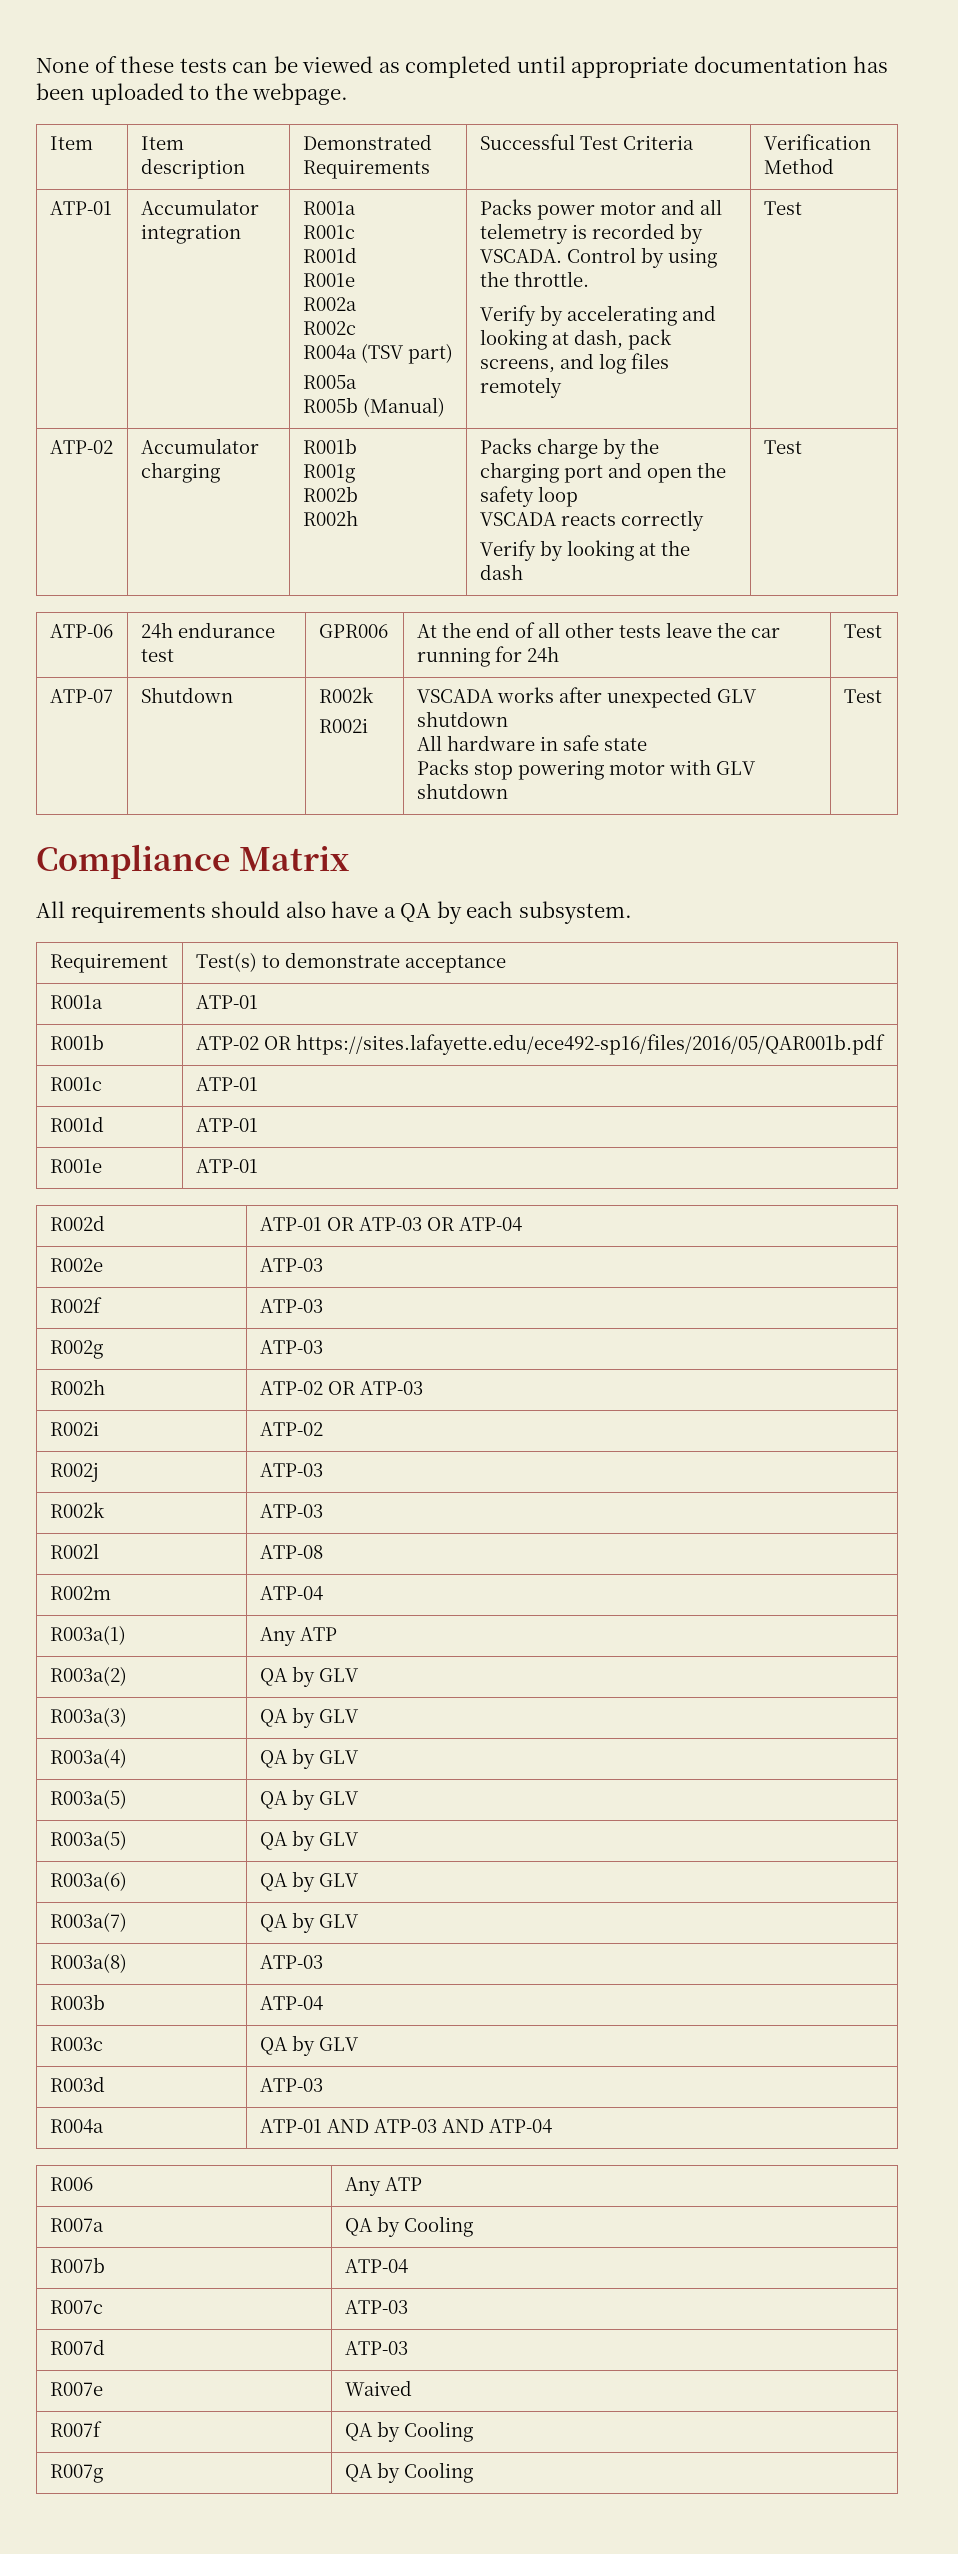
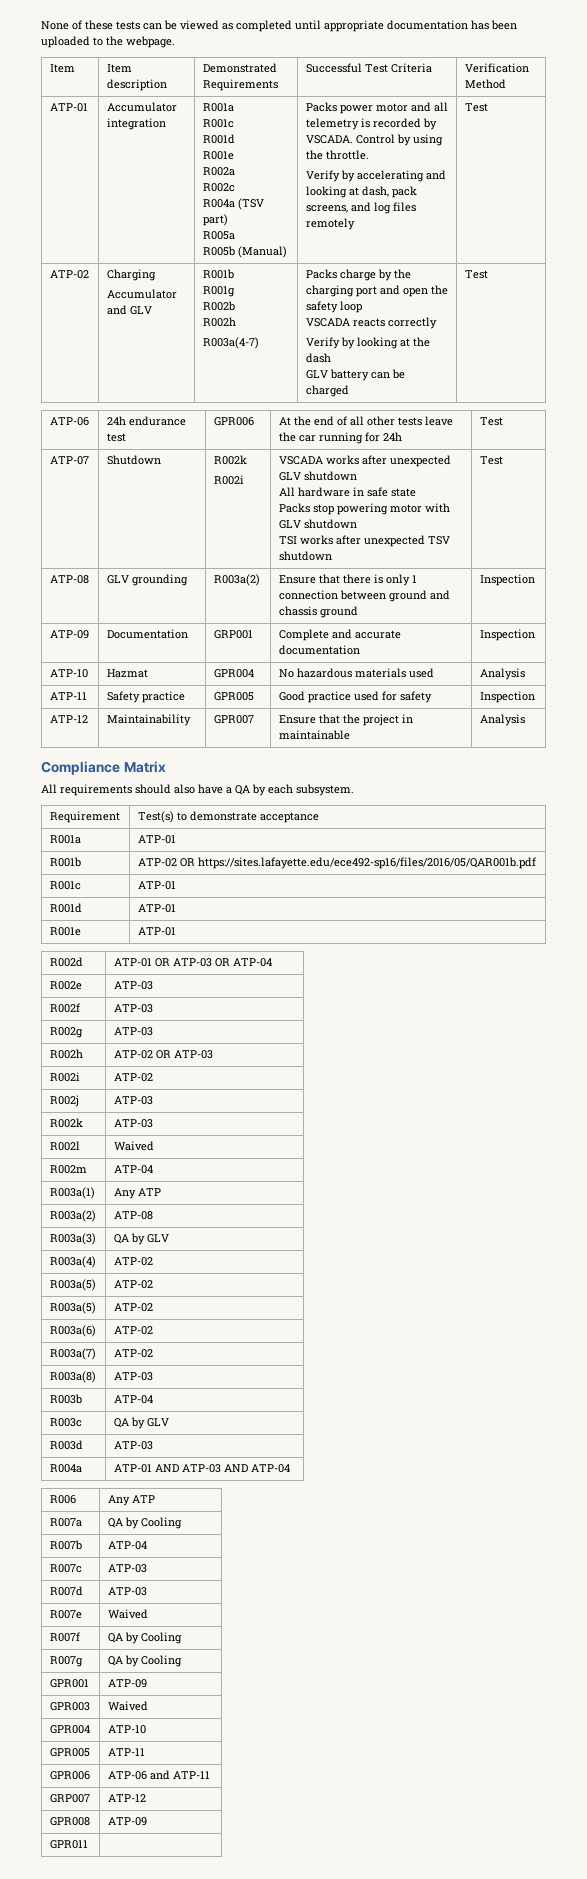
[140,438,259,454] [140,462,220,483] Accumulator charging -> [106,269,156,281] [106,289,177,299] [106,305,152,315] Charging // Accumulator and GLV
(358, 518) none -> [202,337,259,349] // R003a(4-7)
(523, 572) none -> [305,369,405,381] [305,385,349,397] // GLV battery can be charged
[843,689,882,703] | Test -> [278,535,450,547] [278,551,332,561] [479,456,503,465] [49,575,89,584] [106,574,188,586] [213,574,260,586] [278,574,417,586] [278,590,450,602] [278,606,358,618] [479,574,535,586] [49,630,89,639] [106,629,188,639] [213,630,253,639] [278,629,401,641] [278,645,360,655] [479,629,535,641] [49,669,88,678] [106,669,148,678] [213,669,254,678] [278,668,434,678] [479,668,525,680] [49,692,87,700] [106,691,185,703] [213,692,254,701] [278,691,432,703] [479,691,535,703] [49,715,88,723] [106,714,191,726] [213,715,254,724] [278,714,413,726] [278,730,350,740] [479,714,525,726] // TSI works after unexpected TSV shutdown | Test // ATP-08 | GLV grounding | R003a(2) | Ensure that there is only 1 connection between ground and chassis ground | Inspection // ATP-09 | Documentation | GRP001 | Complete and accurate documentation | Inspection // ATP-10 | Hazmat | GPR004 | No hazardous materials used | Analysis // ATP-11 | Safety practice | GPR005 | Good practice used for safety | Inspection // ATP-12 | Maintainability | GPR007 | Ensure that the project in maintainable | Analysis
[259,1545,323,1559] ATP-08 -> [113,1141,154,1151] Waived
[259,1666,359,1687] QA by GLV -> [113,1211,153,1220] ATP-08
[259,1748,359,1769] [49,1789,127,1809] [259,1789,359,1810] [49,1830,127,1850] [259,1830,359,1851] [49,1871,127,1891] [259,1871,359,1892] [49,1912,127,1932] [259,1912,359,1933] QA by GLV // R003a(5) | QA by GLV // R003a(5) | QA by GLV // R003a(6) | QA by GLV // R003a(7) | QA by GLV -> [113,1257,153,1266] [49,1279,96,1291] [113,1280,153,1289] [49,1302,96,1314] [113,1303,153,1312] [49,1325,96,1337] [113,1326,153,1335] [49,1348,96,1360] [113,1349,153,1358] ATP-02 // R003a(5) | ATP-02 // R003a(5) | ATP-02 // R003a(6) | ATP-02 // R003a(7) | ATP-02
(473, 2472) none -> [49,1679,89,1688] [107,1679,147,1688] [49,1702,90,1711] [107,1701,148,1711] [49,1725,90,1734] [107,1725,146,1734] [49,1748,90,1757] [107,1748,145,1756] [49,1771,90,1780] [107,1770,210,1780] [49,1794,90,1803] [107,1794,146,1802] [49,1817,90,1826] [107,1817,147,1826] [49,1840,88,1849] // GPR001 | ATP-09 // GPR003 | Waived // GPR004 | ATP-10 // GPR005 | ATP-11 // GPR006 | ATP-06 and ATP-11 // GRP007 | ATP-12 // GPR008 | ATP-09 // GPR011 |

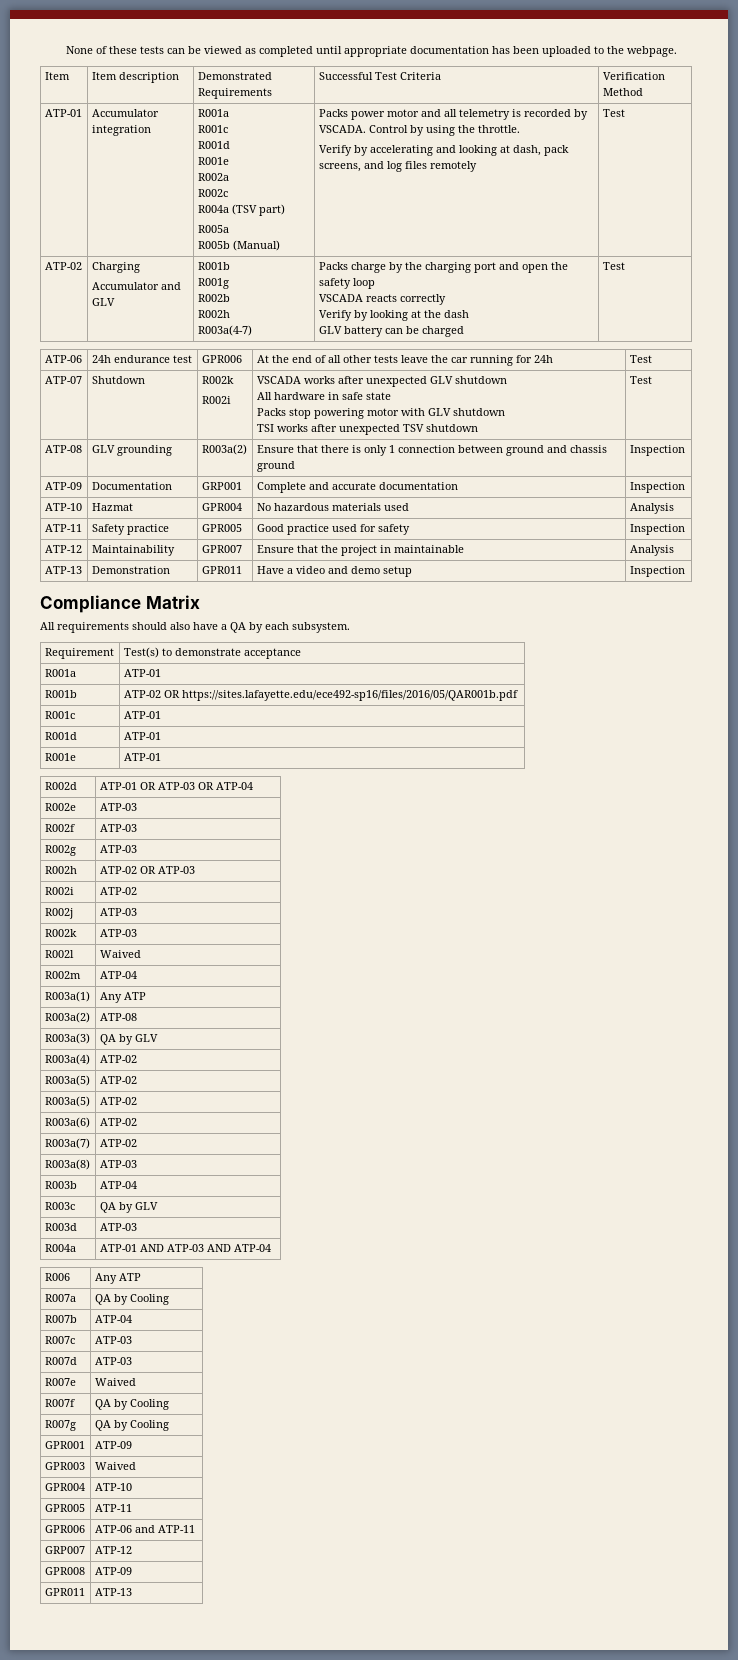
(525, 720) none -> [44,566,82,574] [91,566,170,574] [201,566,242,574] [256,566,412,577] [629,566,685,577] // ATP-13 | Demonstration | GPR011 | Have a video and demo setup | Inspection
(88, 1844) none -> [94,1588,132,1596] ATP-13

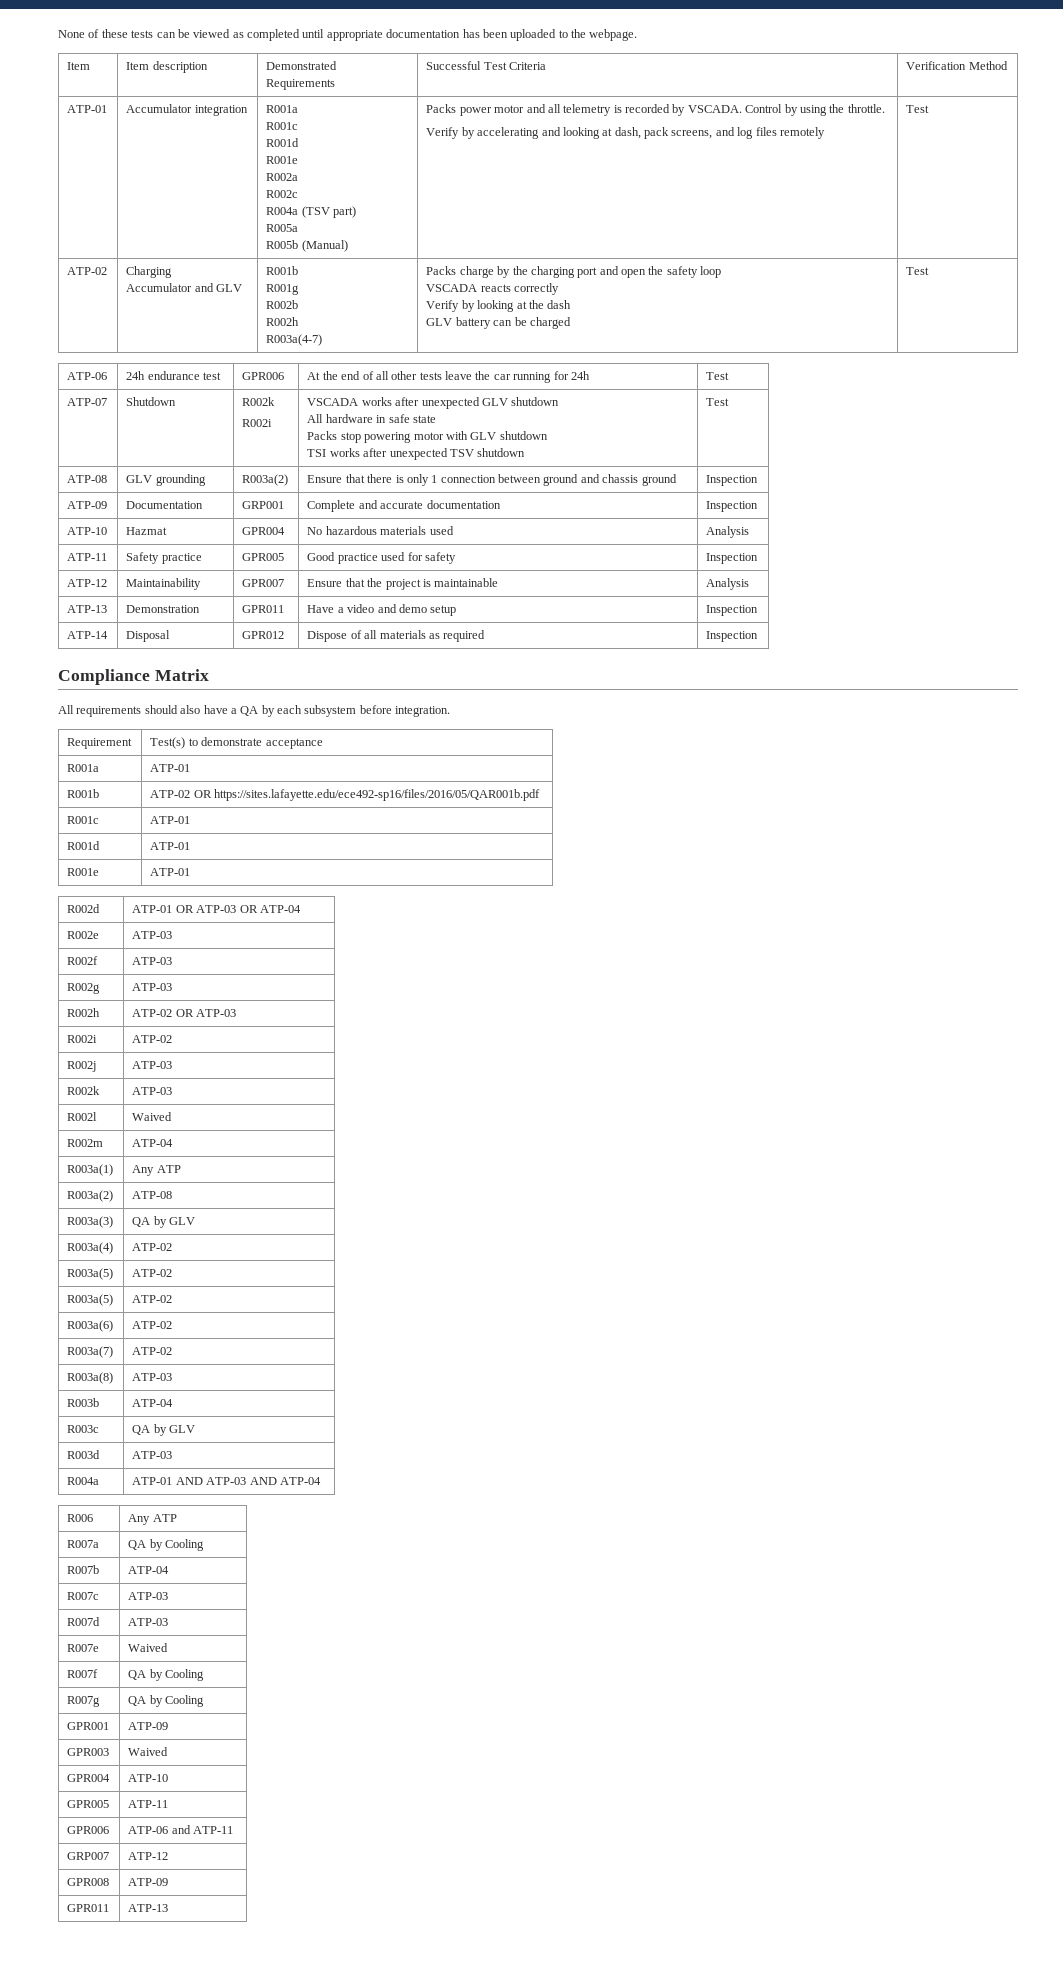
[379,545,391,553] in -> [422,579,431,587] is
(685, 571) none -> [67,631,109,639] [126,630,171,642] [242,631,285,639] [307,630,486,642] [706,631,759,642] // ATP-14 | Disposal | GPR012 | Dispose of all materials as required | Inspection
[292,622,350,633] subsystem. -> [304,705,451,717] subsystem before integration.

